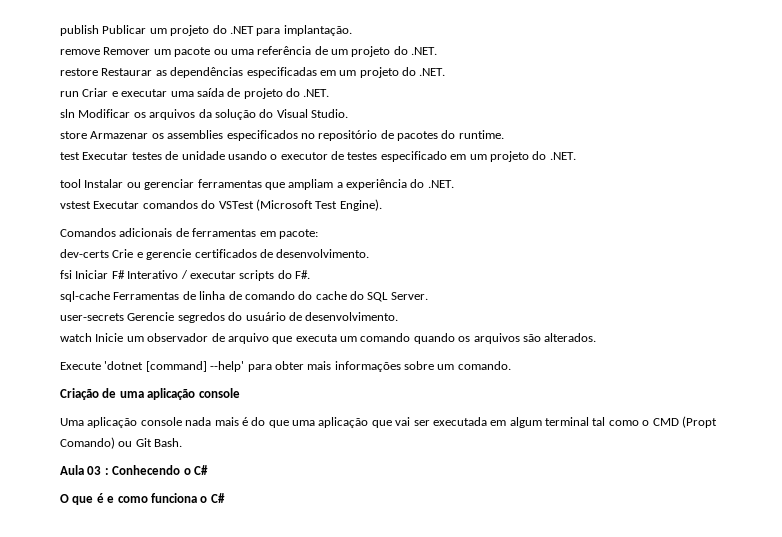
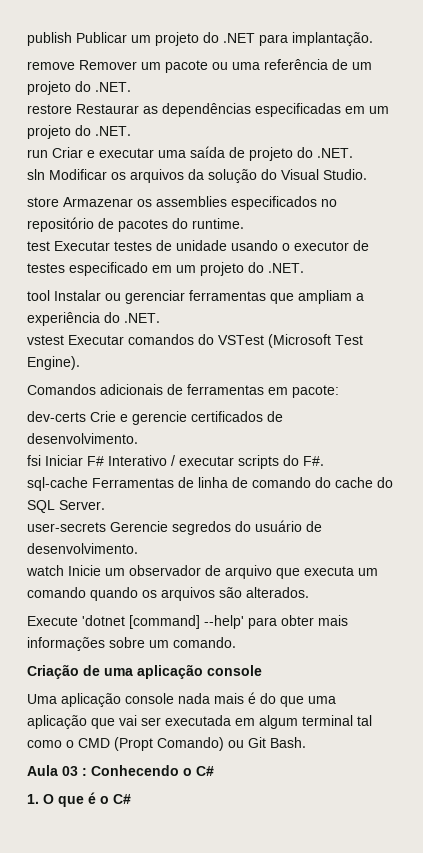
(208, 470) none -> [27,794,39,804] 1.
[107,493,197,503] e como funciona -> (96, 798) none

